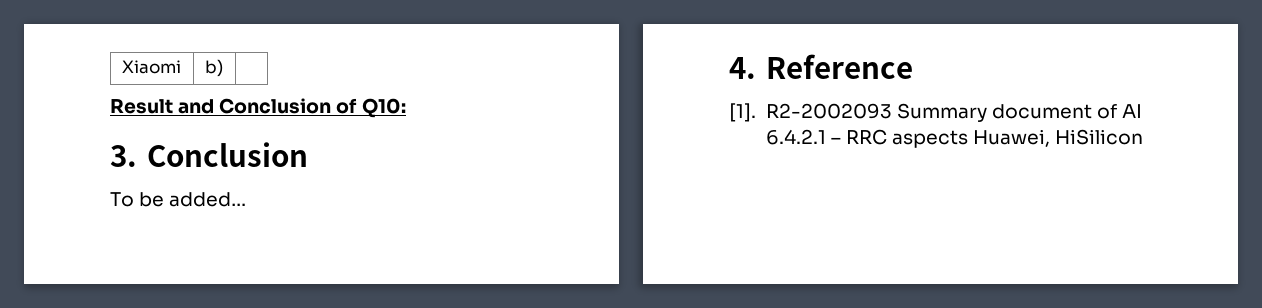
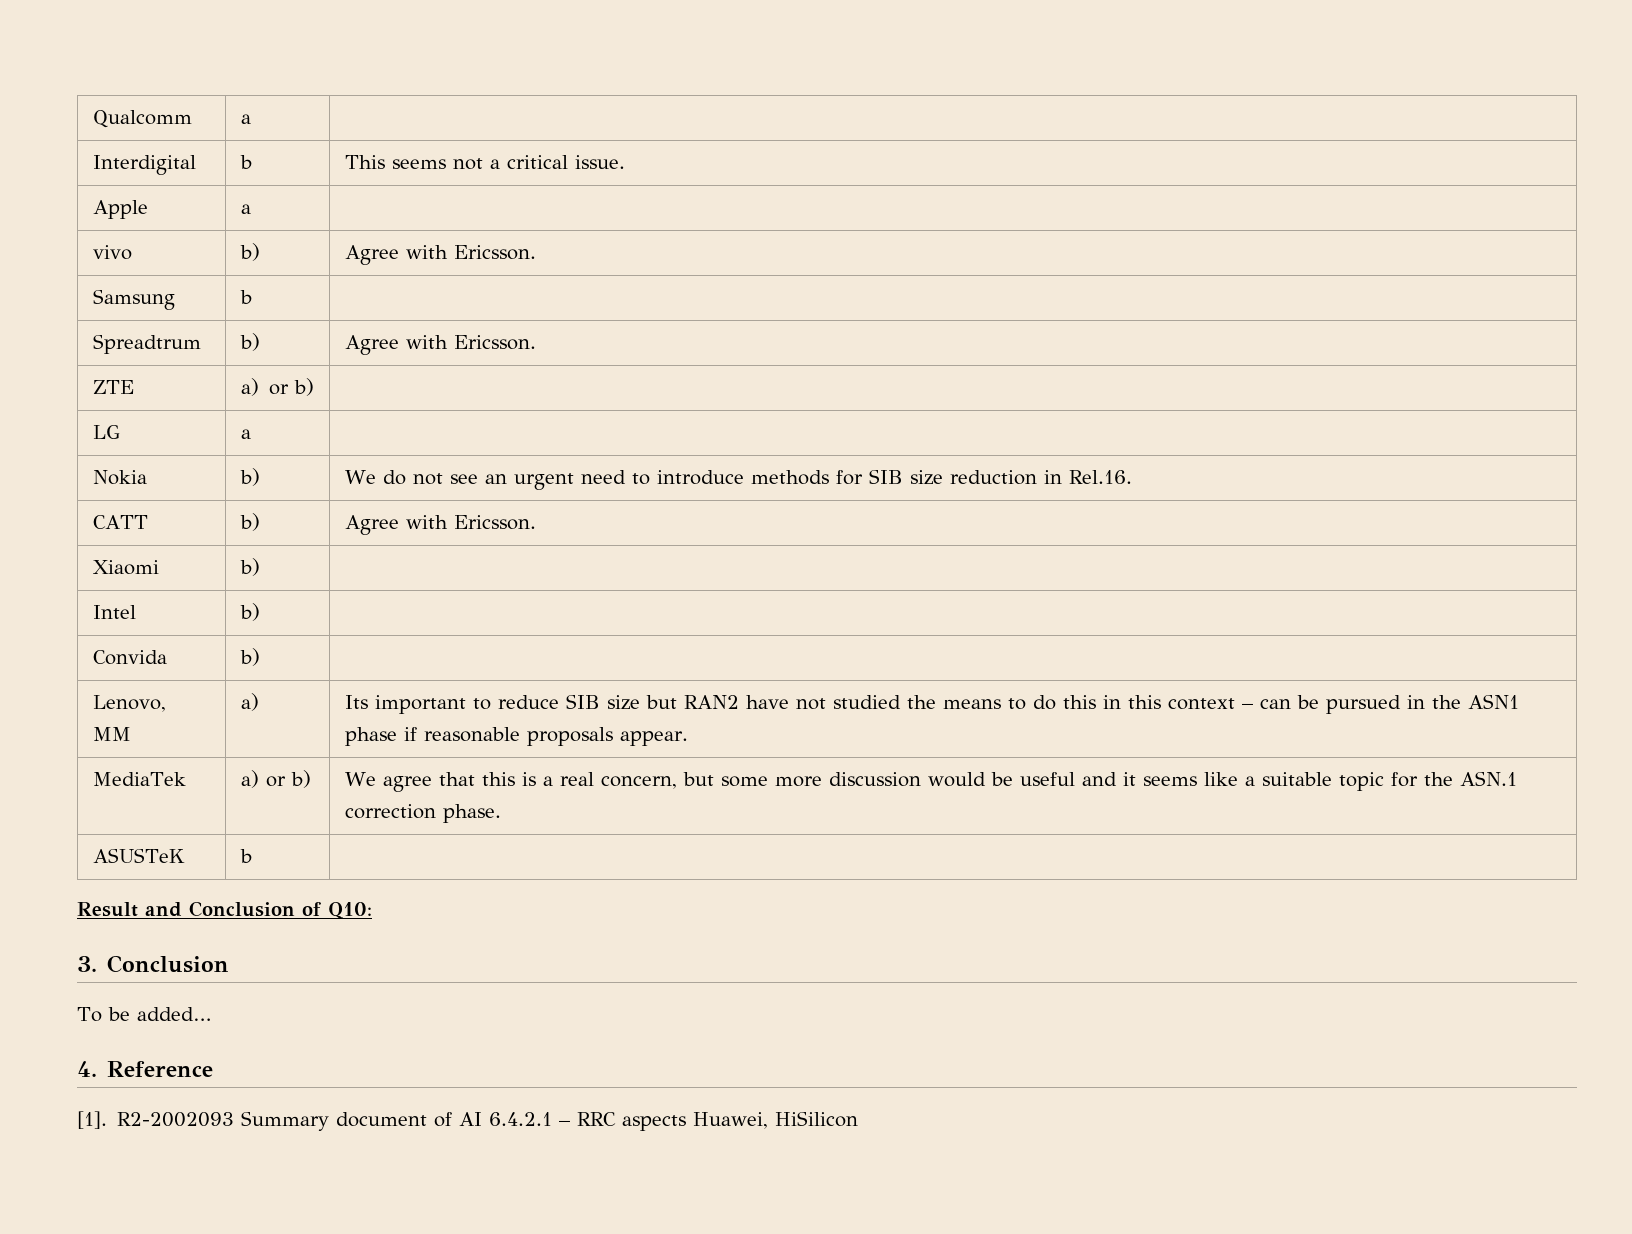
[121,60,181,74] [204,59,223,77] Xiaomi | b) -> [92,110,192,128] [240,114,251,124] [92,155,196,175] [239,155,252,169] [344,155,625,170] [92,200,148,219] [240,204,251,214] [92,245,132,260] [239,243,260,261] [344,245,536,265] [92,289,175,310] [239,290,252,304] [92,334,201,354] [239,333,260,351] [344,335,536,355] [92,380,134,394] [240,378,315,396] [92,425,120,439] [240,429,251,439] [92,470,147,485] [239,468,260,486] [344,469,1132,490] [92,515,148,529] [239,513,260,531] [344,515,536,535] [92,560,159,575] [239,558,260,576] [92,605,136,619] [239,603,260,621] [92,650,167,665] [239,648,260,666] [92,695,166,712] [92,727,131,741] [240,693,259,711] [344,694,1519,714] [344,727,688,746] [92,772,186,786] [240,770,311,788] [344,771,1517,792] [344,804,501,823] [92,848,185,863] [239,849,252,863] Qualcomm | a | // Interdigital | b | This seems not a critical issue. // Apple | a | // vivo | b) | Agree with Ericsson. // Samsung | b | // Spreadtrum | b) | Agree with Ericsson. // ZTE | a) or b) | // LG | a | // Nokia | b) | We do not see an urgent need to introduce methods for SIB size reduction in Rel.16. // CATT | b) | Agree with Ericsson. // Xiaomi | b) | // Intel | b) | // Convida | b) | // Lenovo, MM | a) | Its important to reduce SIB size but RAN2 have not studied the means to do this in this context – can be pursued in the ASN1 phase if reasonable proposals appear. // MediaTek | a) or b) | We agree that this is a real concern, but some more discussion would be useful and it seems like a suitable topic for the ASN.1 correction phase. // ASUSTeK | b

